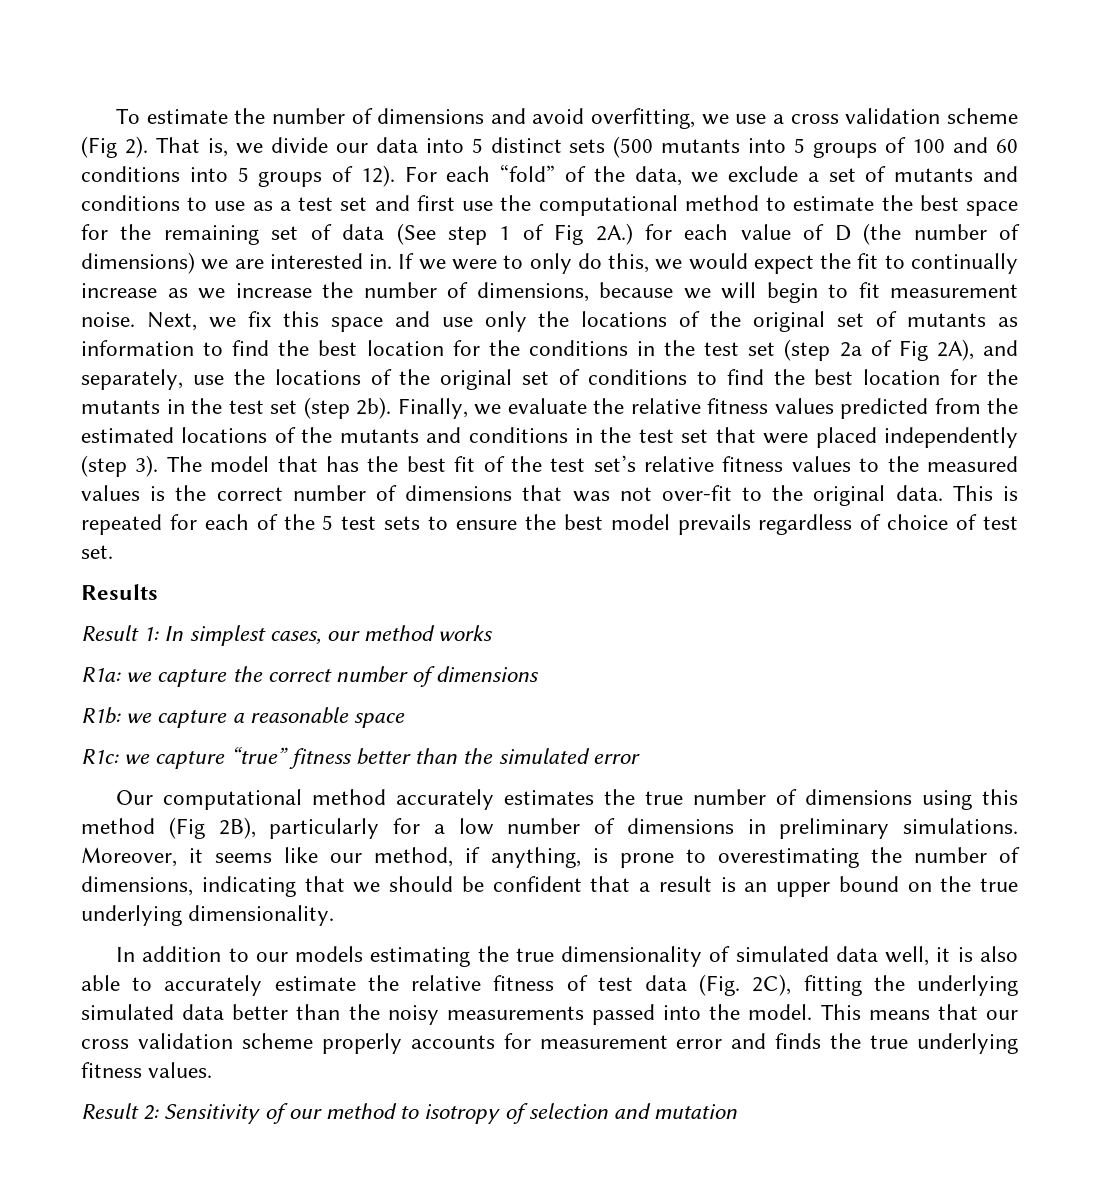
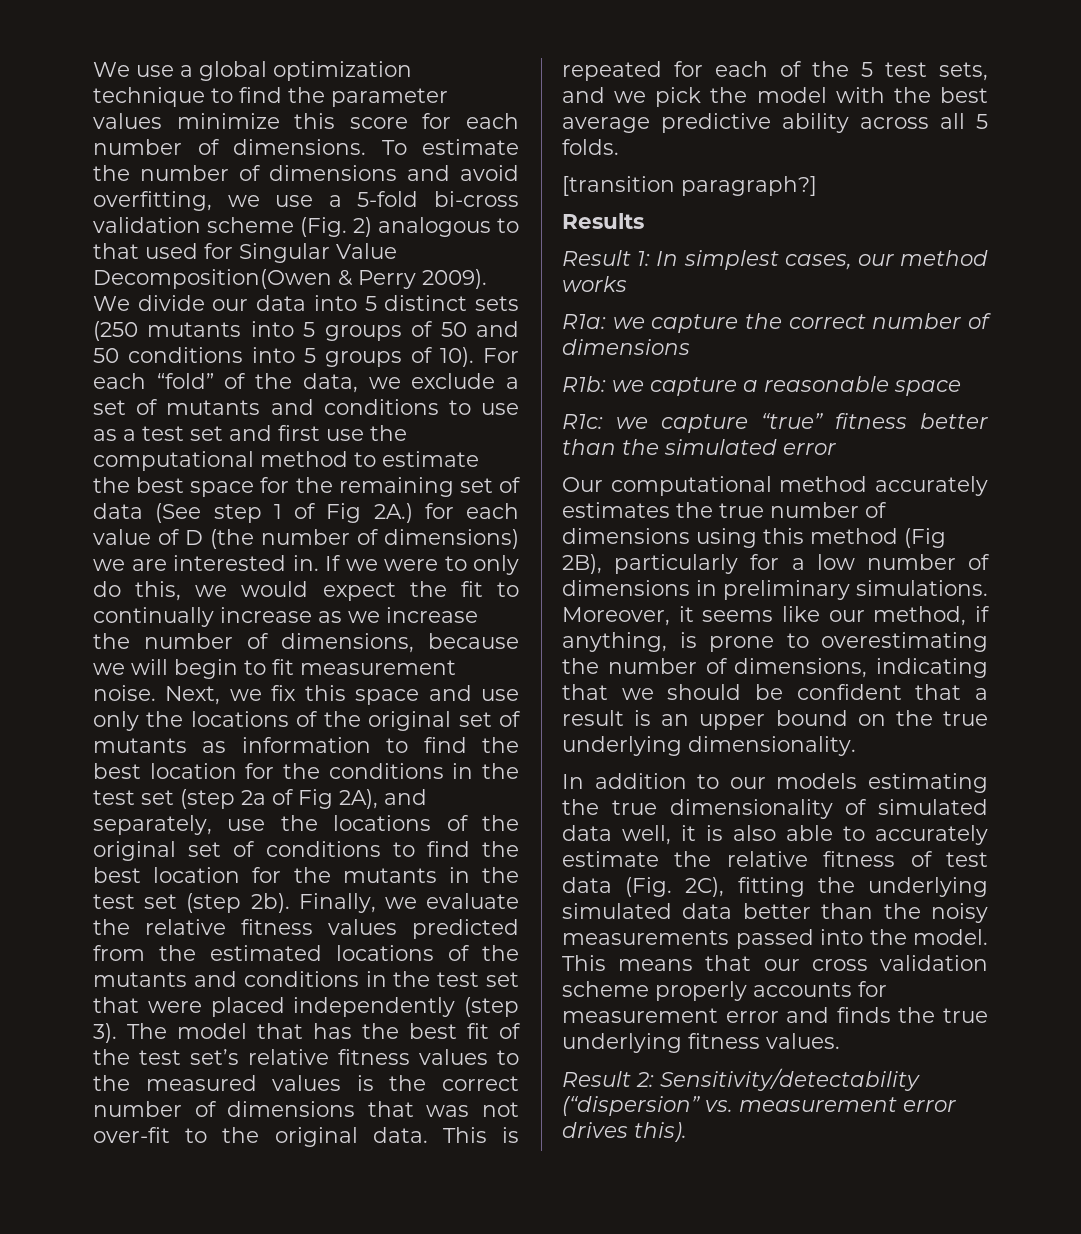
(115, 116) none -> [93,61,412,81] [93,87,448,107] [93,113,519,129] [93,139,366,155] We use a global optimization technique to find the parameter values minimize this score for each number of dimensions.
[790,108,1019,124] [81,136,263,158] cross validation scheme (Fig 2). That is, we -> [357,191,519,207] [93,217,519,237] [93,243,397,263] [93,269,487,289] [93,296,130,311] 5-fold bi-cross validation scheme (Fig. 2) analogous to that used for Singular Value Decomposition(Owen & Perry 2009). We
[613,136,654,158] (500 -> [93,321,138,341] (250
[912,137,1019,153] 100 and 60 -> [440,321,519,337] [93,348,119,363] 50 and 50
[360,165,395,187] 12). -> [440,347,474,367] 10).
[384,514,1018,535] [81,545,113,559] sets to ensure the best model prevails regardless of choice of test set. -> [939,62,988,81] [562,87,988,107] [562,113,988,133] [562,139,619,155] [562,176,817,196] sets, and we pick the model with the best average predictive ability across all 5 folds. // [transition paragraph?]
[164,1103,738,1124] Sensitivity of our method to isotropy of selection and mutation -> [660,1068,920,1091] [562,1096,956,1116] [562,1122,687,1142] Sensitivity/detectability (“dispersion” vs. measurement error drives this).

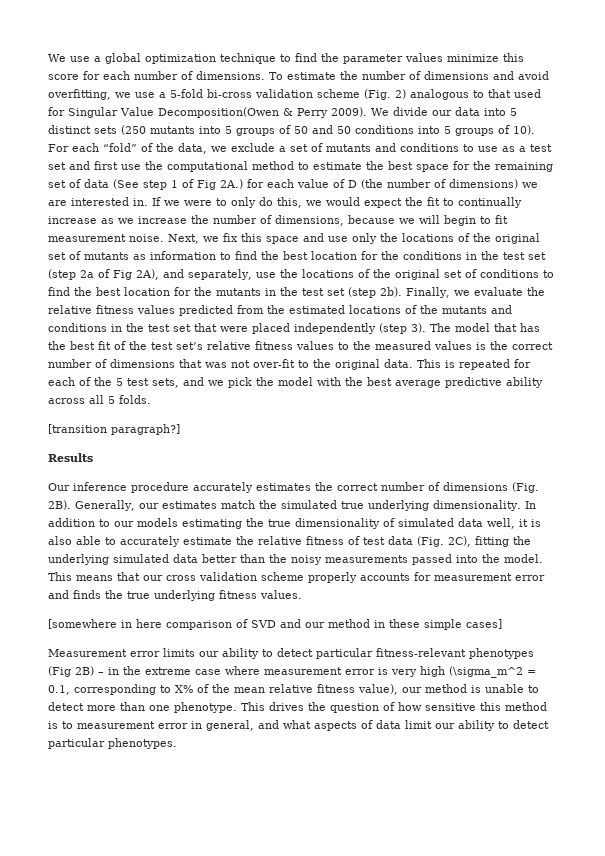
[562,250,988,270] [562,276,627,292] [562,313,991,333] [562,339,690,355] [562,376,961,396] [562,413,988,433] [562,439,836,455] [562,476,988,496] [562,502,887,518] [562,528,946,548] [562,554,990,574] [562,580,988,600] [562,606,990,626] [562,632,988,652] [562,658,988,678] [562,684,988,700] [562,710,933,730] Result 1: In simplest cases, our method works // R1a: we capture the correct number of dimensions // R1b: we capture a reasonable space // R1c: we capture “true” fitness better than the simulated error // Our computational method accurately estimates the true number of dimensions using this method (Fig 2B), particularly for a low number of dimensions in preliminary simulations. Moreover, it seems like our method, if anything, is prone to overestimating the number of dimensions, indicating that we should be confident that a result is an upper bound on the -> [48,482,539,493] [48,500,337,511] Our inference procedure accurately estimates the correct number of dimensions (Fig. 2B). Generally, our estimates match the simulated
(856, 746) // -> (521, 505) none
[562,1068,920,1091] [562,1096,956,1116] [562,1122,687,1142] Result 2: Sensitivity/detectability (“dispersion” vs. measurement error drives this). -> [48,619,502,630] [48,648,534,659] [48,666,536,678] [48,684,539,695] [48,702,547,713] [48,720,549,731] [48,738,177,749] [somewhere in here comparison of SVD and our method in these simple cases] // Measurement error limits our ability to detect particular fitness-relevant phenotypes (Fig 2B) – in the extreme case where measurement error is very high (\sigma_m^2 = 0.1, corresponding to X% of the mean relative fitness value), our method is unable to detect more than one phenotype. This drives the question of how sensitive this method is to measurement error in general, and what aspects of data limit our ability to detect particular phenotypes.

